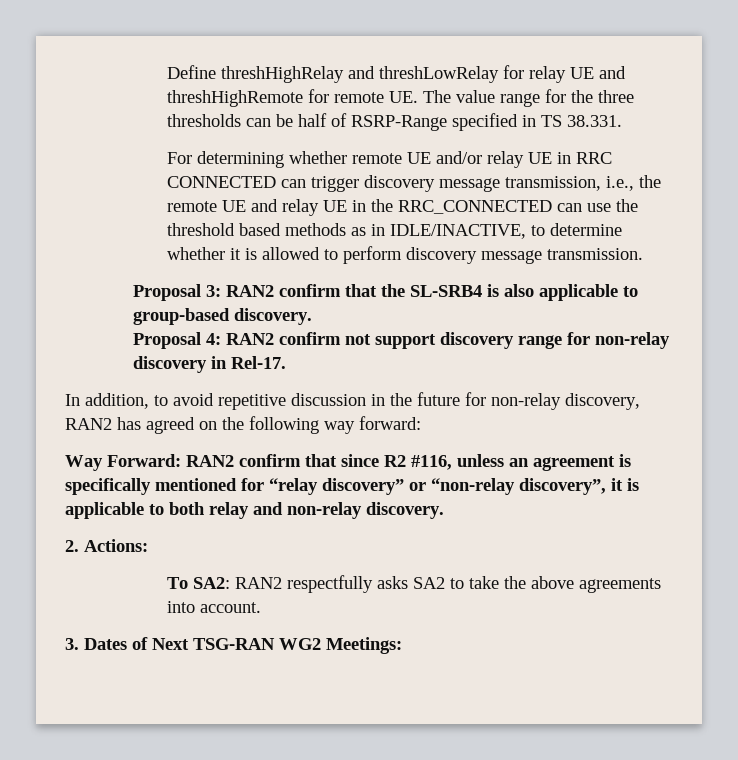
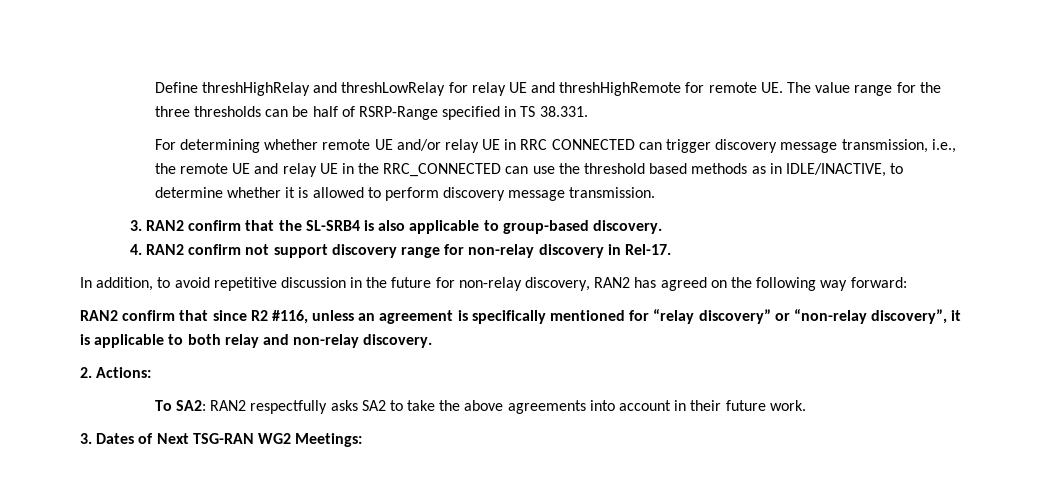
[132,284,221,301] Proposal 3: -> [129,220,142,231] 3.
[132,332,221,349] Proposal 4: -> [129,244,142,255] 4.
[65,454,181,471] Way Forward: -> (907, 282) none
[199,602,261,613] account. -> [618,400,806,411] account in their future work.

